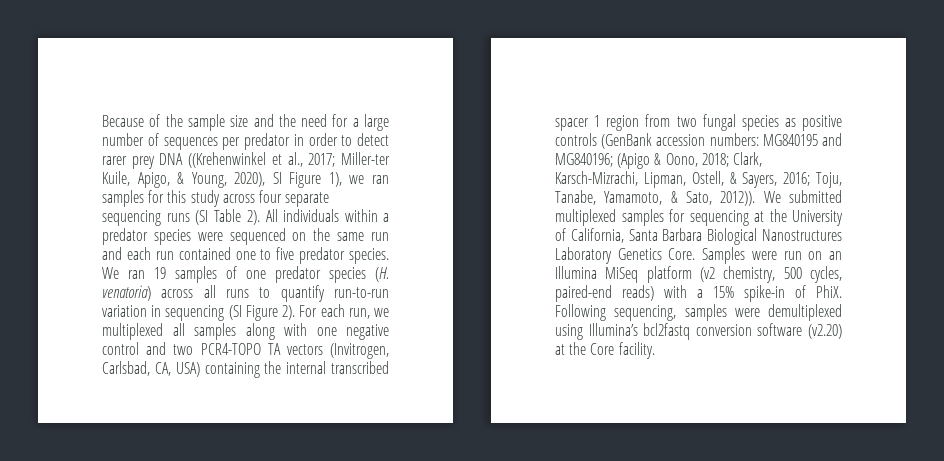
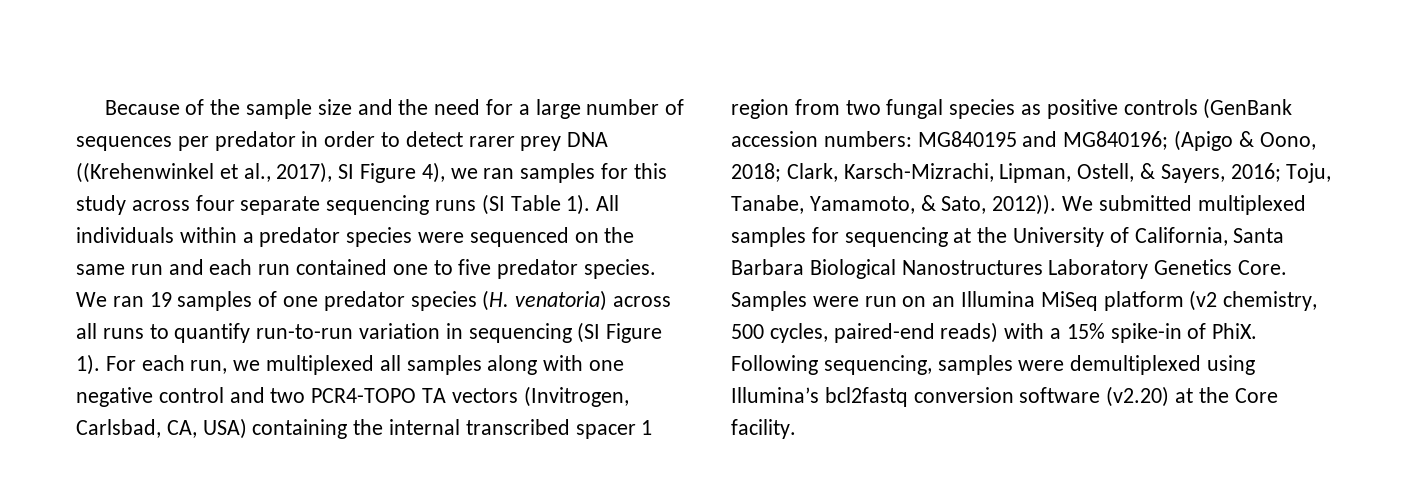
[308,152,390,167] [102,171,266,188] 2017; Miller-ter Kuile, Apigo, & Young, 2020), -> [276,162,333,183] 2017),
[328,172,342,187] 1), -> [421,162,445,183] 4),
[246,210,260,225] 2). -> [566,194,591,215] 1).
[282,305,296,320] 2). -> [76,354,100,375] 1).

